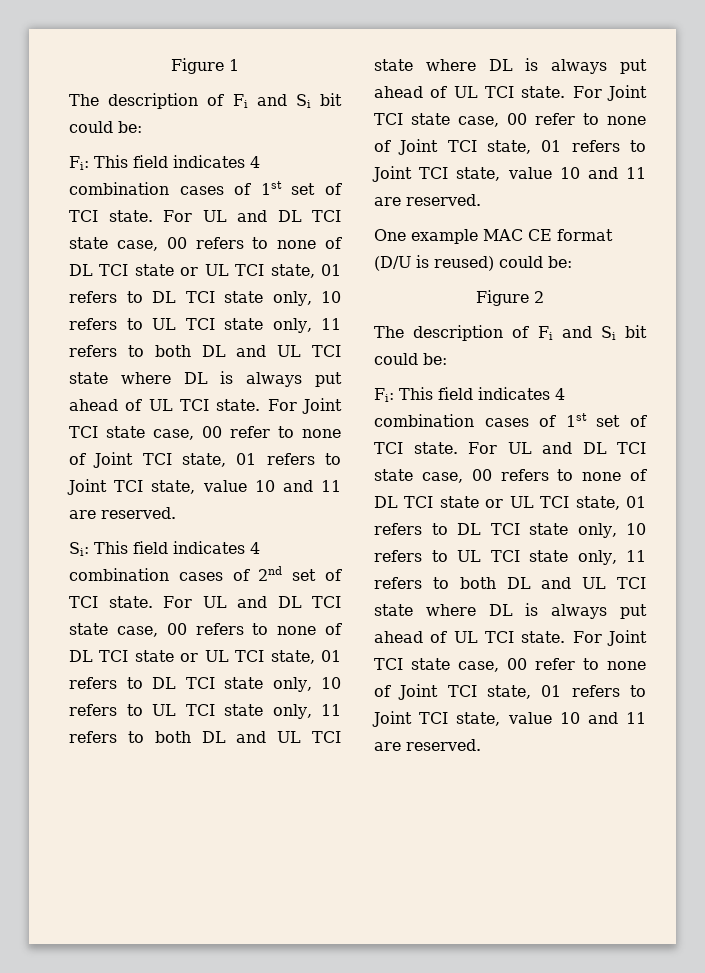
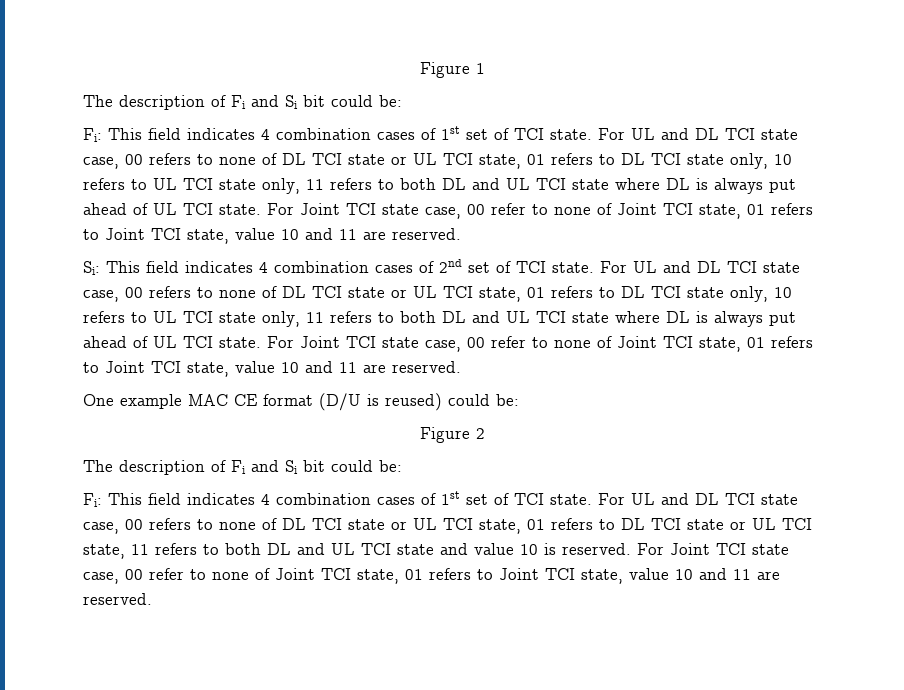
[577,523,646,538] [374,550,646,565] [374,577,646,589] [374,603,647,619] [374,631,566,643] only, 10 refers to UL TCI state only, 11 refers to both DL and UL TCI state where DL is always put ahead of UL TCI state. -> [730,518,812,530] [83,543,631,559] or UL TCI state, 11 refers to both DL and UL TCI state and value 10 is reserved.

